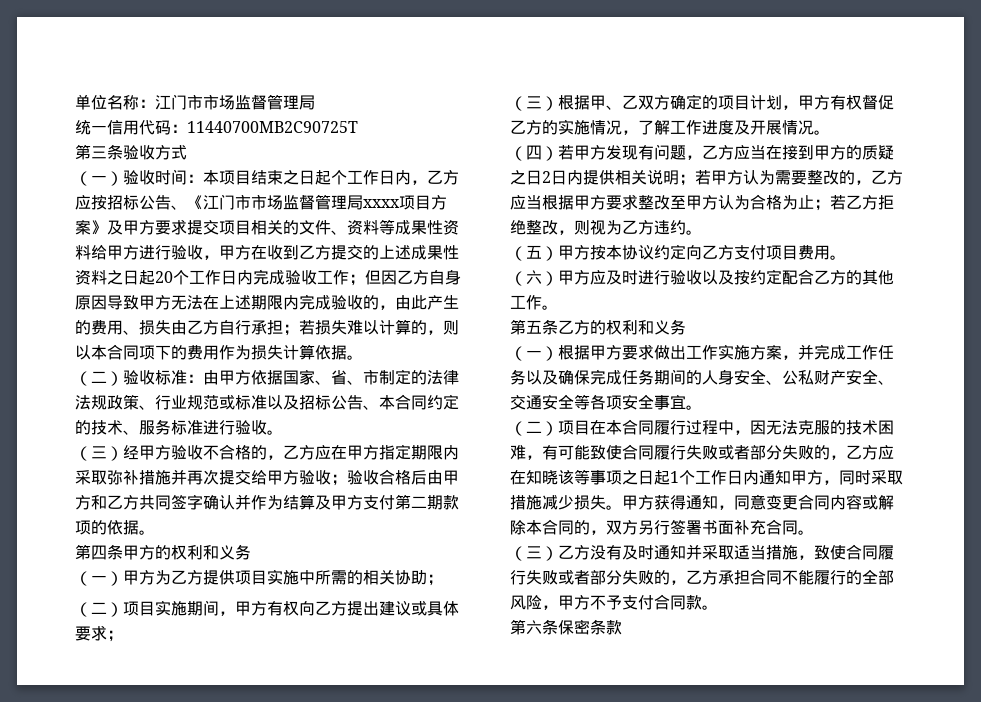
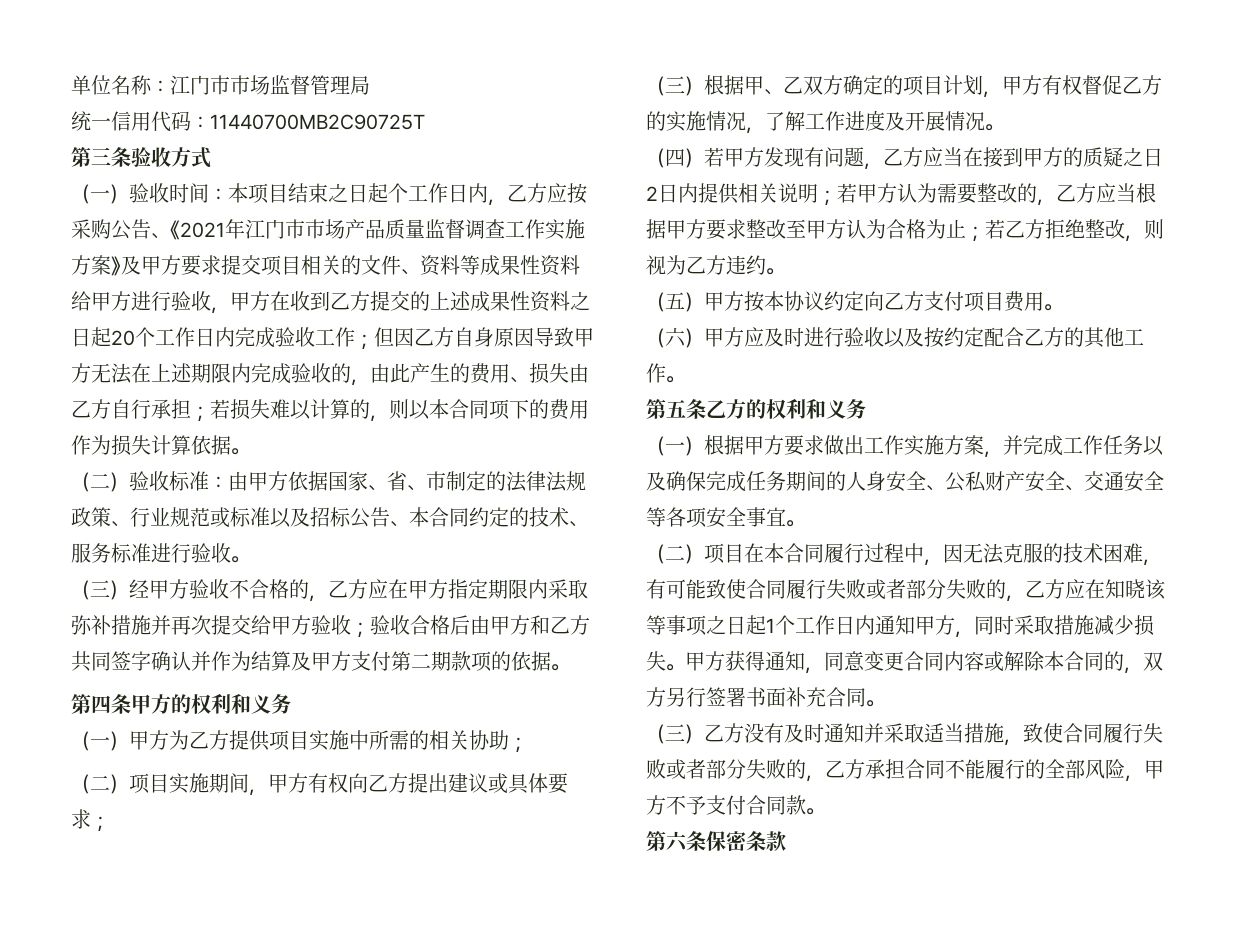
[107,195,139,210] 招标 -> [71,219,111,239] 采购
[203,194,431,210] 江门市市场监督管理局xxxx项目 -> [180,219,585,240] 2021年江门市市场产品质量监督调查工作实施

